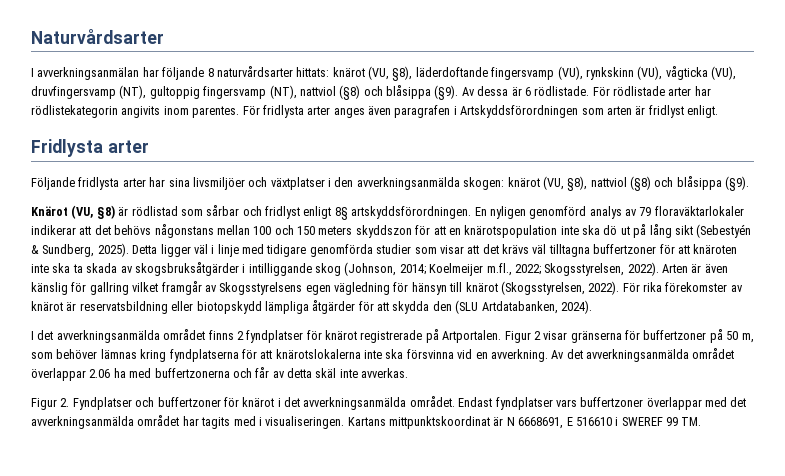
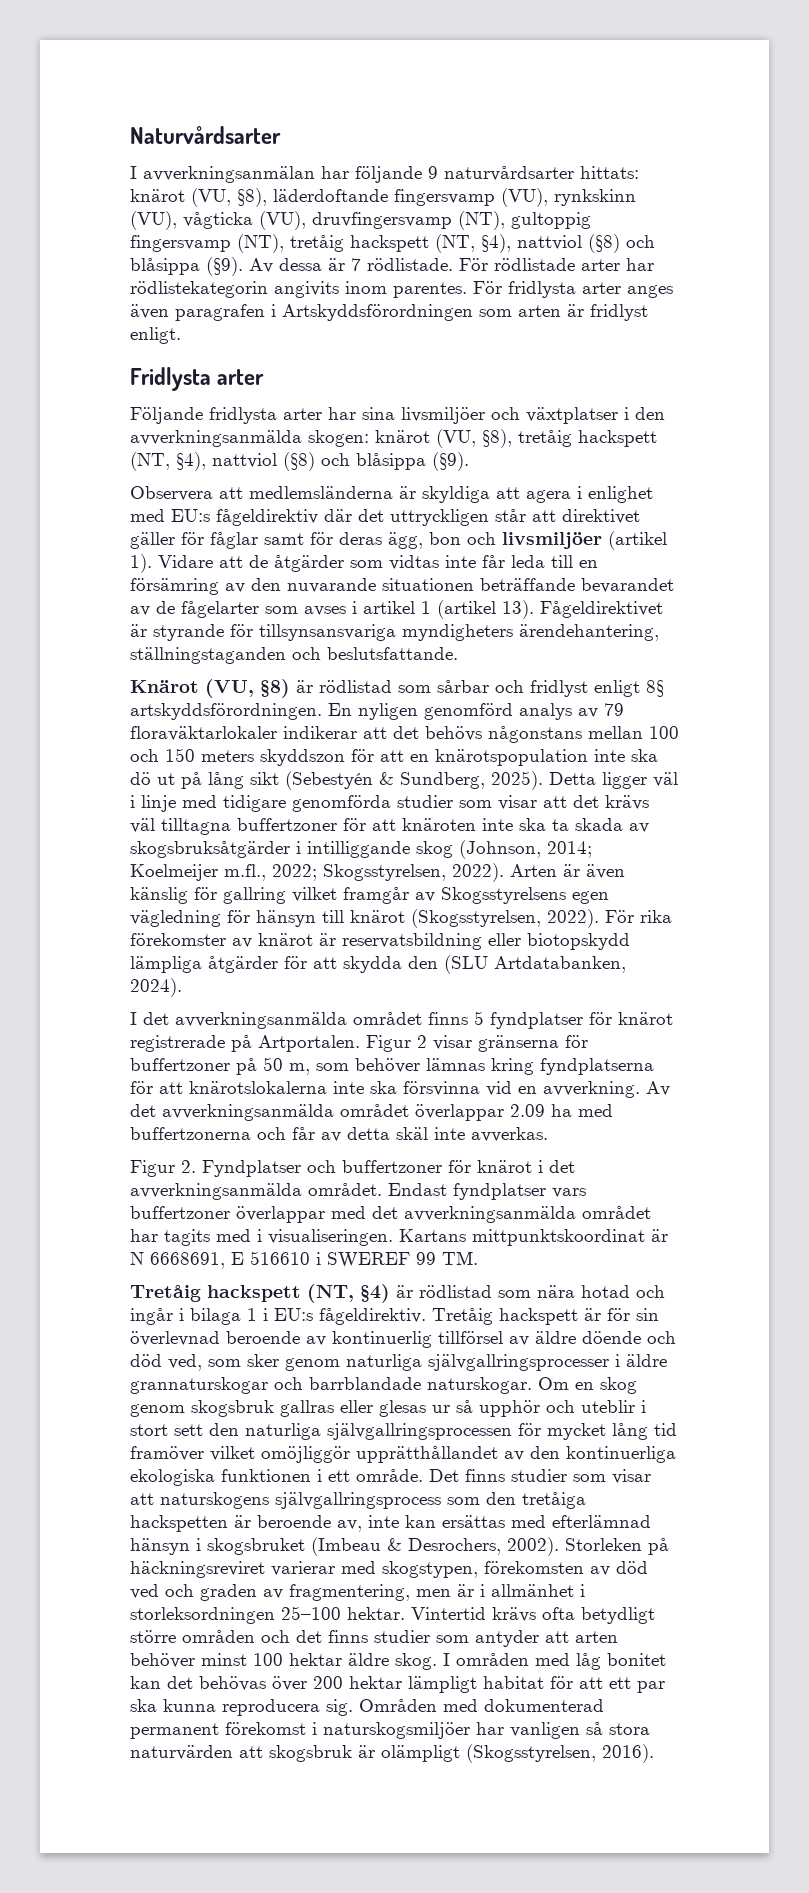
[207,68,214,77] 8 -> [428,166,438,179] 9
(297, 92) none -> [290,234,511,253] tretåig hackspett (NT, §4),
[524,87,531,96] 6 -> [351,258,361,271] 7
[590,176,750,191] nattviol (§8) och blåsippa (§9). -> [518,430,657,447] [130,452,469,471] [130,486,653,503] [130,509,640,526] [130,531,667,550] [130,554,598,573] [130,578,674,595] [130,600,663,619] [130,624,659,641] [130,647,458,664] tretåig hackspett (NT, §4), nattviol (§8) och blåsippa (§9). // Observera att medlemsländerna är skyldiga att agera i enlighet med EU:s fågeldirektiv där det uttryckligen står att direktivet gäller för fåglar samt för deras ägg, bon och livsmiljöer (artikel 1). Vidare att de åtgärder som vidtas inte får leda till en försämring av den nuvarande situationen beträffande bevarandet av de fågelarter som avses i artikel 1 (artikel 13). Fågeldirektivet är styrande för tillsynsansvariga myndigheters ärendehantering, ställningstaganden och beslutsfattande.
[236,331,244,340] 2 -> [474,1011,484,1025] 5
[89,369,111,378] 2.06 -> [510,1104,545,1117] 2.09
(702, 421) none -> [130,1284,665,1303] [130,1308,659,1325] [130,1331,676,1348] [130,1354,667,1371] [130,1377,637,1394] [130,1400,646,1417] [130,1423,677,1440] [130,1446,676,1463] [130,1469,651,1486] [130,1492,586,1509] [130,1515,651,1532] [130,1537,669,1556] [130,1561,648,1578] [130,1584,585,1601] [130,1606,655,1624] [130,1630,618,1647] [130,1653,666,1670] [130,1676,665,1693] [130,1699,604,1716] [130,1722,650,1739] [130,1744,654,1763] // Tretåig hackspett (NT, §4) är rödlistad som nära hotad och ingår i bilaga 1 i EU:s fågeldirektiv. Tretåig hackspett är för sin överlevnad beroende av kontinuerlig tillförsel av äldre döende och död ved, som sker genom naturliga självgallringsprocesser i äldre grannaturskogar och barrblandade naturskogar. Om en skog genom skogsbruk gallras eller glesas ur så upphör och uteblir i stort sett den naturliga självgallringsprocessen för mycket lång tid framöver vilket omöjliggör upprätthållandet av den kontinuerliga ekologiska funktionen i ett område. Det finns studier som visar att naturskogens självgallringsprocess som den tretåiga hackspetten är beroende av, inte kan ersättas med efterlämnad hänsyn i skogsbruket (Imbeau & Desrochers, 2002). Storleken på häckningsreviret varierar med skogstypen, förekomsten av död ved och graden av fragmentering, men är i allmänhet i storleksordningen 25–100 hektar. Vintertid krävs ofta betydligt större områden och det finns studier som antyder att arten behöver minst 100 hektar äldre skog. I områden med låg bonitet kan det behövas över 200 hektar lämpligt habitat för att ett par ska kunna reproducera sig. Områden med dokumenterad permanent förekomst i naturskogsmiljöer har vanligen så stora naturvärden att skogsbruk är olämpligt (Skogsstyrelsen, 2016).

